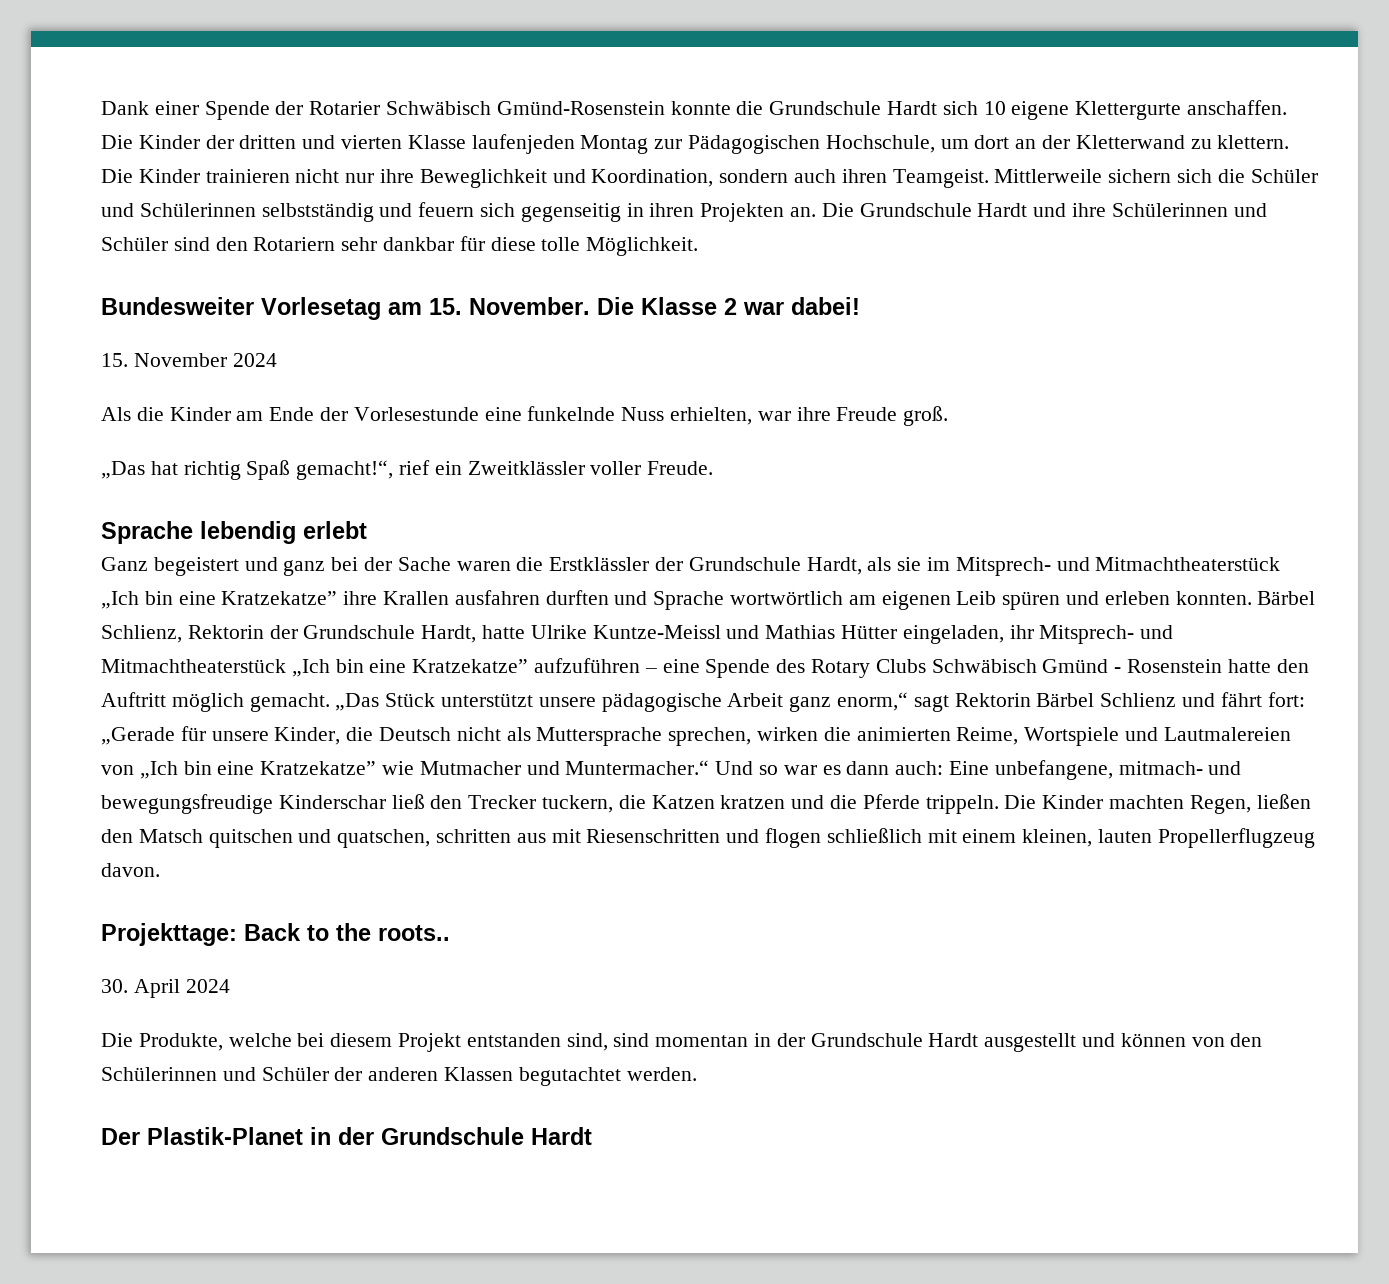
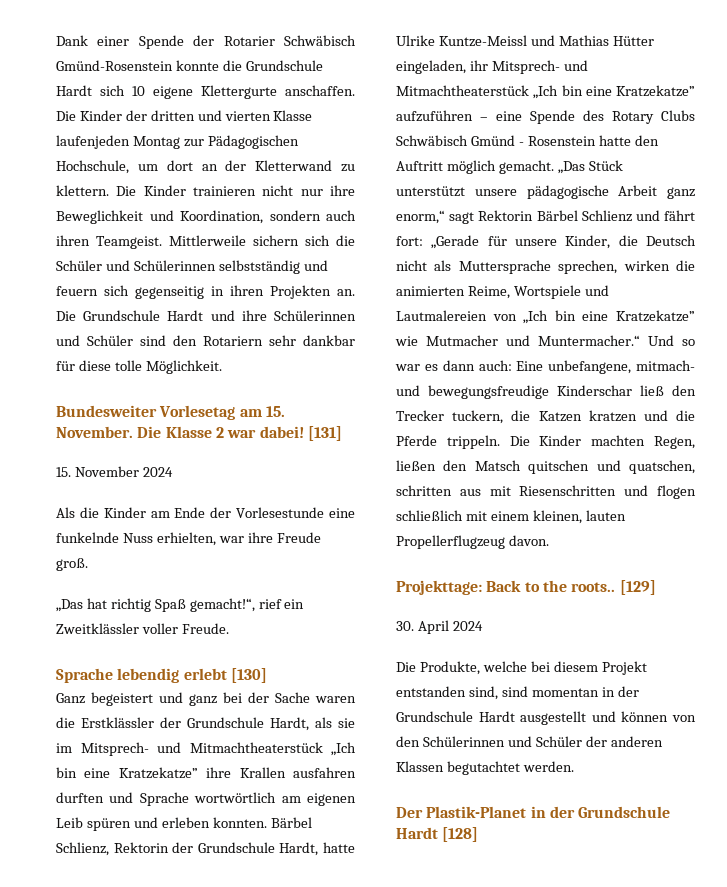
(860, 306) none -> [307,426,342,441] [131]
(367, 530) none -> [230,668,267,683] [130]
(450, 933) none -> [619,580,656,595] [129]
(592, 1136) none -> [442,827,479,842] [128]

